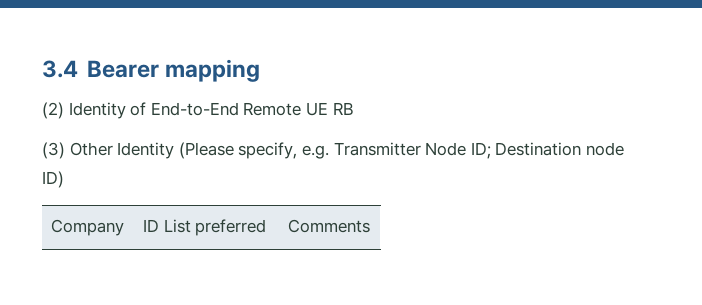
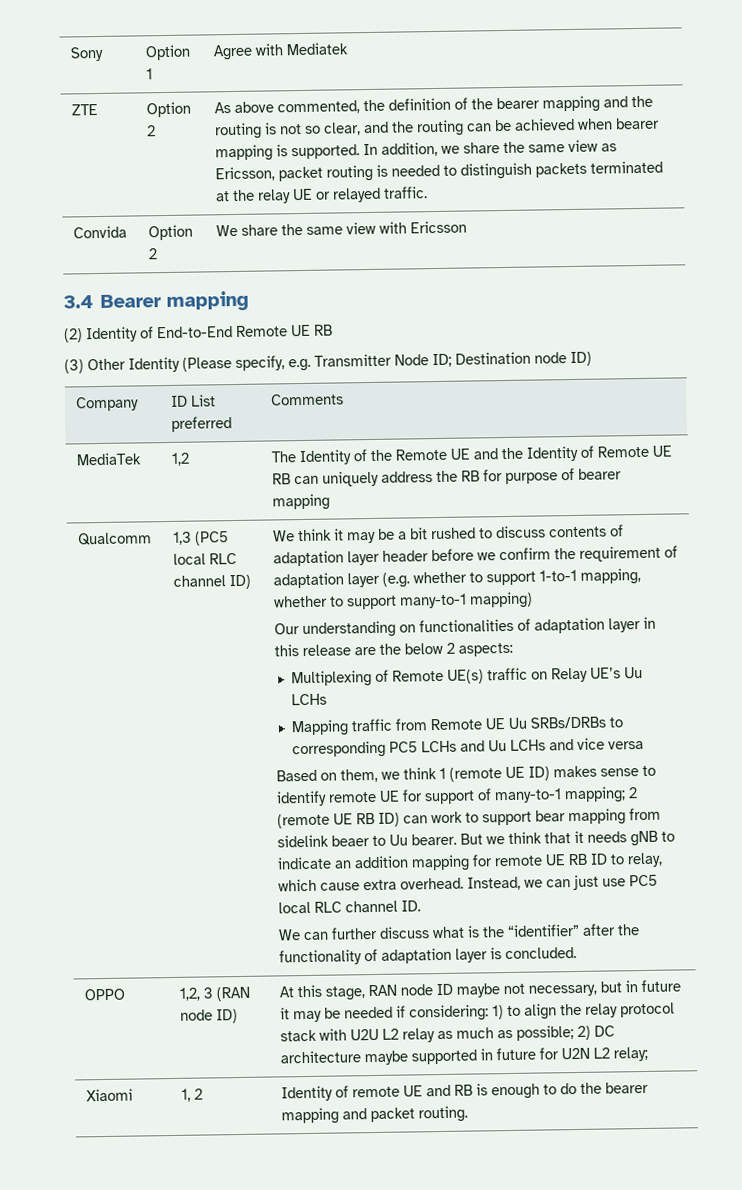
(42, 69) none -> [69,46,104,62] [144,44,191,61] [145,68,153,80] [212,42,348,61] [70,104,98,116] [145,101,191,118] [146,125,156,137] [213,95,653,115] [213,117,660,140] [214,139,617,162] [214,160,663,182] [214,186,428,204] [72,225,127,239] [147,224,193,241] [147,248,157,260] [215,220,467,237] Sony | Option 1 | Agree with Mediatek // ZTE | Option 2 | As above commented, the definition of the bearer mapping and the routing is not so clear, and the routing can be achieved when bearer mapping is supported. In addition, we share the same view as Ericsson, packet routing is needed to distinguish packets terminated at the relay UE or relayed traffic. // Convida | Option 2 | We share the same view with Ericsson //
(371, 226) none -> [75,452,142,466] [170,452,190,466] [270,445,672,466] [271,467,622,487] [271,493,330,511] [77,532,152,546] [172,531,229,546] [172,552,237,565] [172,574,251,590] [272,524,624,544] [272,545,678,567] [272,567,641,589] [273,591,533,610] [273,616,656,639] [273,642,513,657] [290,666,643,688] [290,693,327,706] [290,716,623,737] [291,737,644,759] [275,765,656,783] [275,786,638,807] [276,807,661,829] [276,830,675,848] [276,852,663,872] [277,874,658,892] [277,900,421,914] [277,923,640,941] [278,946,577,966] [83,988,125,1001] [178,986,251,1002] [179,1009,238,1024] [278,979,681,1001] [279,1002,675,1023] [279,1025,615,1043] [279,1046,648,1066] [85,1088,133,1102] [180,1088,203,1102] [280,1081,649,1102] [280,1105,468,1125] // MediaTek | 1,2 | The Identity of the Remote UE and the Identity of Remote UE RB can uniquely address the RB for purpose of bearer mapping // Qualcomm | 1,3 (PC5 local RLC channel ID) | We think it may be a bit rushed to discuss contents of adaptation layer header before we confirm the requirement of adaptation layer (e.g. whether to support 1-to-1 mapping, whether to support many-to-1 mapping) // Our understanding on functionalities of adaptation layer in this release are the below 2 aspects: // Multiplexing of Remote UE(s) traffic on Relay UE’s Uu LCHs // Mapping traffic from Remote UE Uu SRBs/DRBs to corresponding PC5 LCHs and Uu LCHs and vice versa // Based on them, we think 1 (remote UE ID) makes sense to identify remote UE for support of many-to-1 mapping; 2 (remote UE RB ID) can work to support bear mapping from sidelink beaer to Uu bearer. But we think that it needs gNB to indicate an addition mapping for remote UE RB ID to relay, which cause extra overhead. Instead, we can just use PC5 local RLC channel ID. // We can further discuss what is the “identifier” after the functionality of adaptation layer is concluded. // OPPO | 1,2, 3 (RAN node ID) | At this stage, RAN node ID maybe not necessary, but in future it may be needed if considering: 1) to align the relay protocol stack with U2U L2 relay as much as possible; 2) DC architecture maybe supported in future for U2N L2 relay; // Xiaomi | 1, 2 | Identity of remote UE and RB is enough to do the bearer mapping and packet routing.

